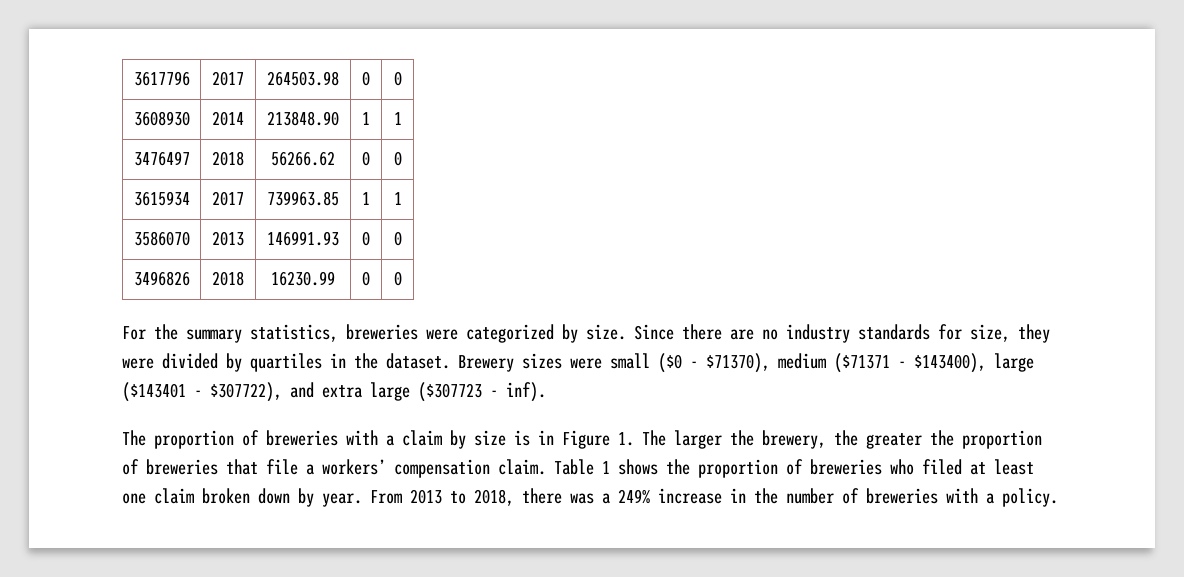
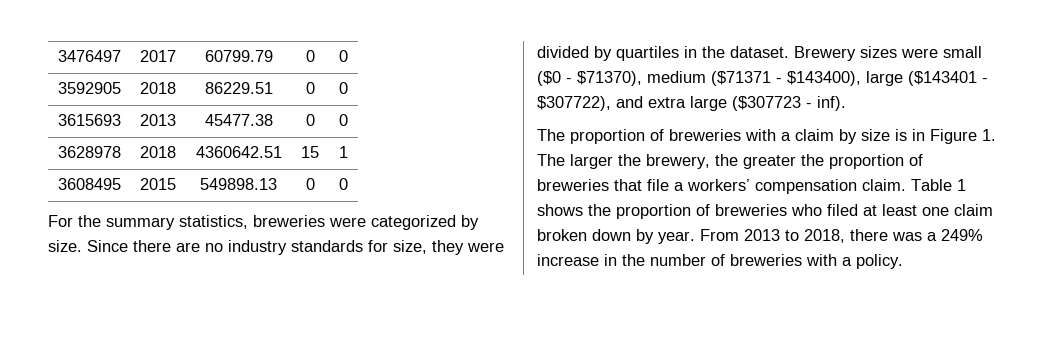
[133,71,190,86] [212,71,244,86] [267,71,339,86] [362,71,370,86] [393,71,402,86] [133,111,190,126] [212,111,244,126] [267,111,339,126] [362,112,370,125] [393,112,402,125] [133,151,190,166] [212,151,244,166] [271,151,335,166] [362,151,370,166] [393,151,402,166] [133,191,190,206] [212,191,244,206] [267,191,339,206] [362,192,370,205] [393,192,402,205] [133,231,190,246] 3617796 | 2017 | 264503.98 | 0 | 0 // 3608930 | 2014 | 213848.90 | 1 | 1 // 3476497 | 2018 | 56266.62 | 0 | 0 // 3615934 | 2017 | 739963.85 | 1 | 1 // 3586070 -> [58,50,121,62] [140,50,176,62] [204,50,273,62] [305,50,315,62] [338,50,348,62] [58,82,121,94] [140,82,176,94] [204,82,273,94] [305,82,315,94] [338,82,348,94] [58,114,121,126] 3476497 | 2017 | 60799.79 | 0 | 0 // 3592905 | 2018 | 86229.51 | 0 | 0 // 3615693
[267,231,339,246] [362,231,370,246] [393,231,402,246] [133,271,190,286] [212,271,244,286] [271,271,335,286] 146991.93 | 0 | 0 // 3496826 | 2018 | 16230.99 -> [204,114,273,126] [305,114,315,126] [338,114,348,126] [58,146,121,158] [140,146,176,158] [195,146,282,158] [301,146,319,158] [338,146,348,158] [58,178,121,190] [140,178,176,190] [200,178,277,190] 45477.38 | 0 | 0 // 3628978 | 2018 | 4360642.51 | 15 | 1 // 3608495 | 2015 | 549898.13

